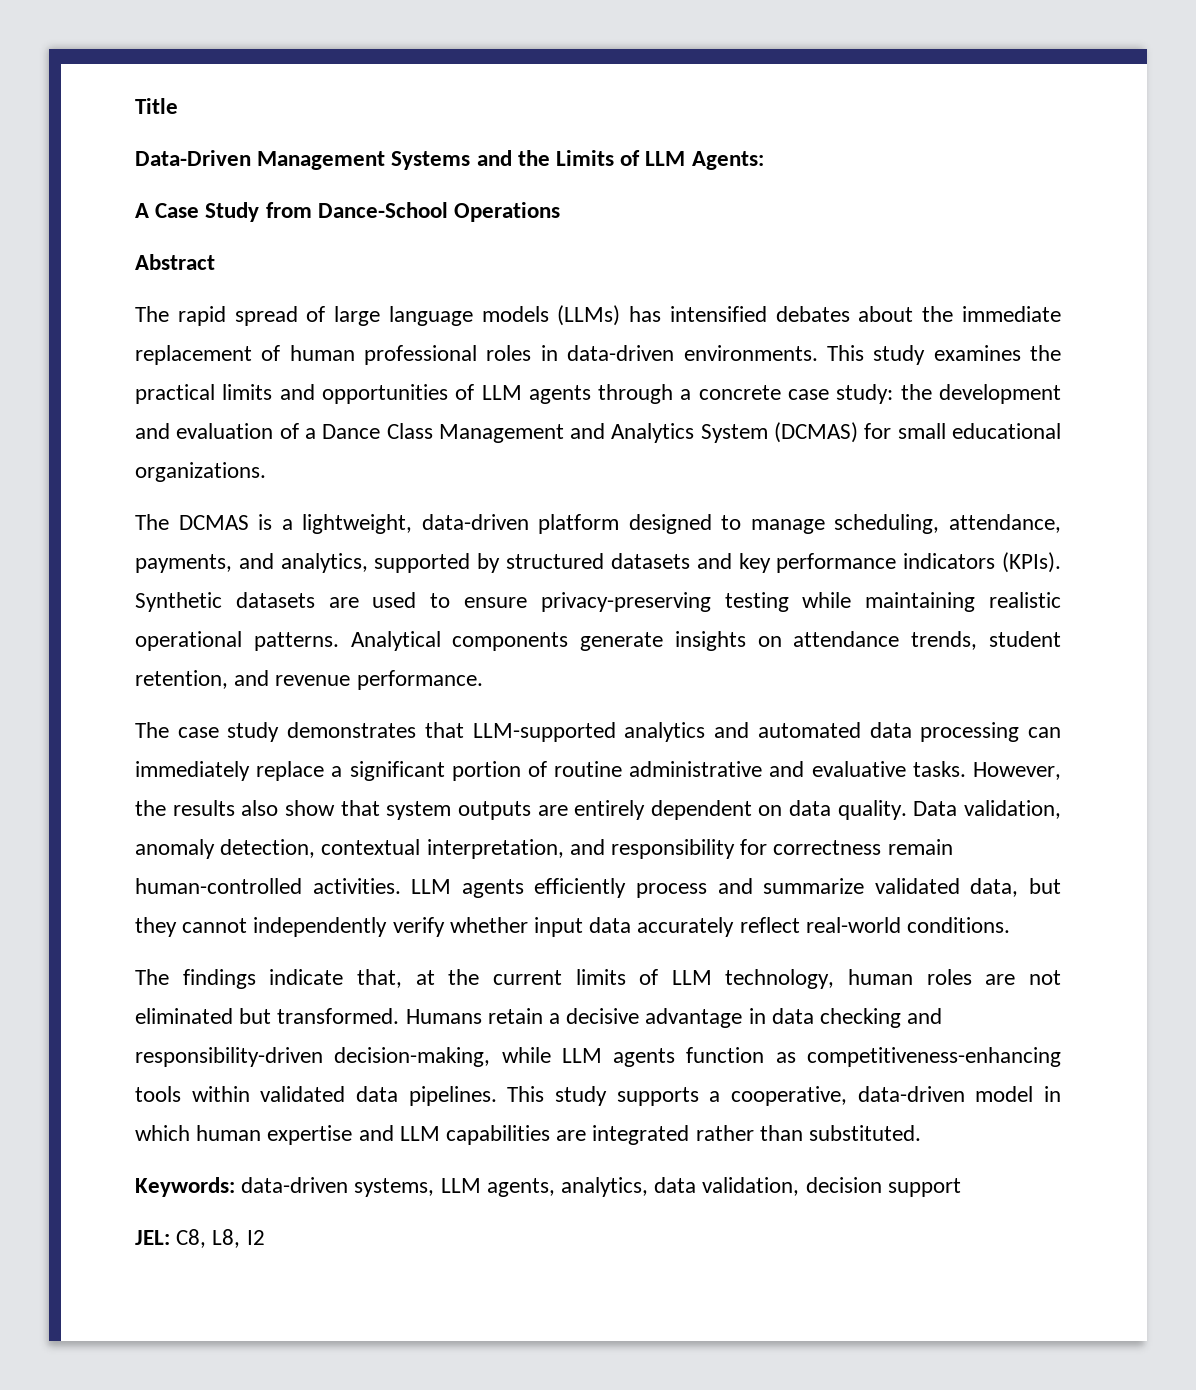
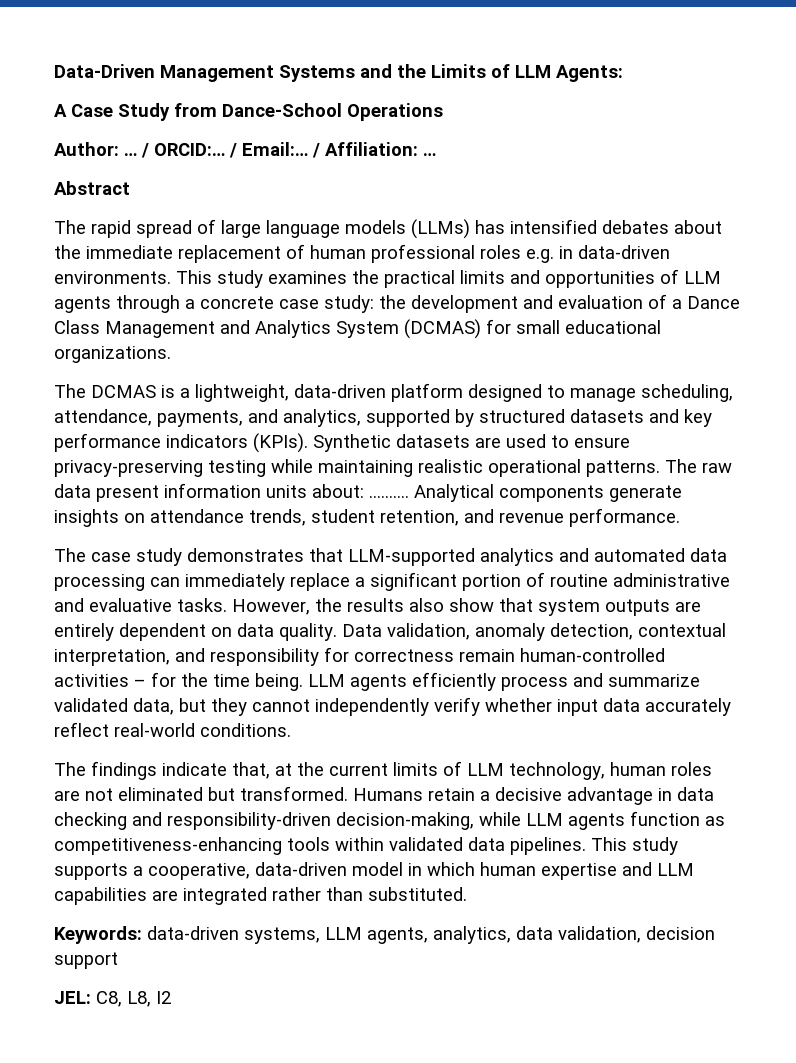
[135,98,178,114] Title // -> (54, 71) none
(561, 212) none -> [54,142,436,158] // Author: … / ORCID:… / Email:… / Affiliation: …
(532, 353) none -> [526,249,554,263] e.g.
(339, 641) none -> [665,459,732,473] [54,483,409,502] The raw data present information units about: ……….
[312,878,401,894] activities. -> [54,672,303,691] activities – for the time being.

